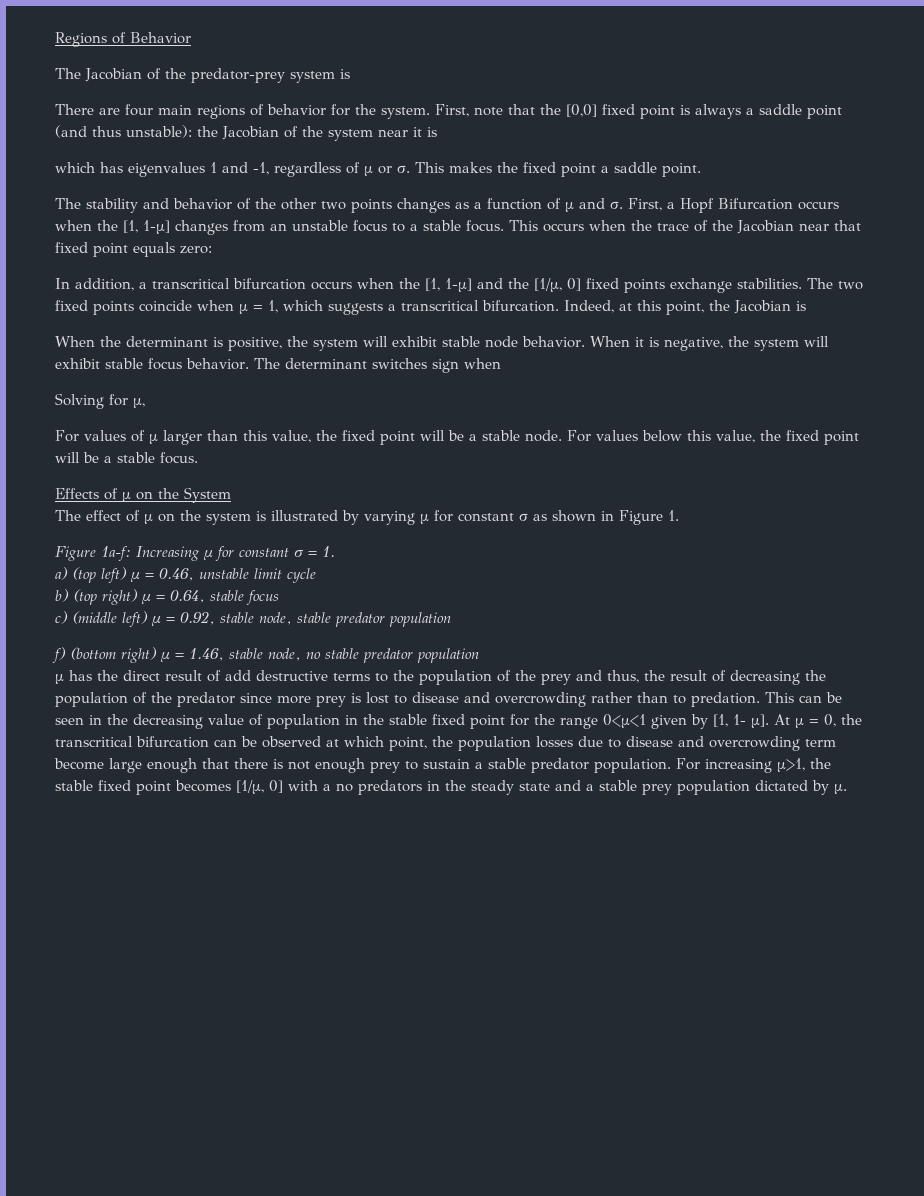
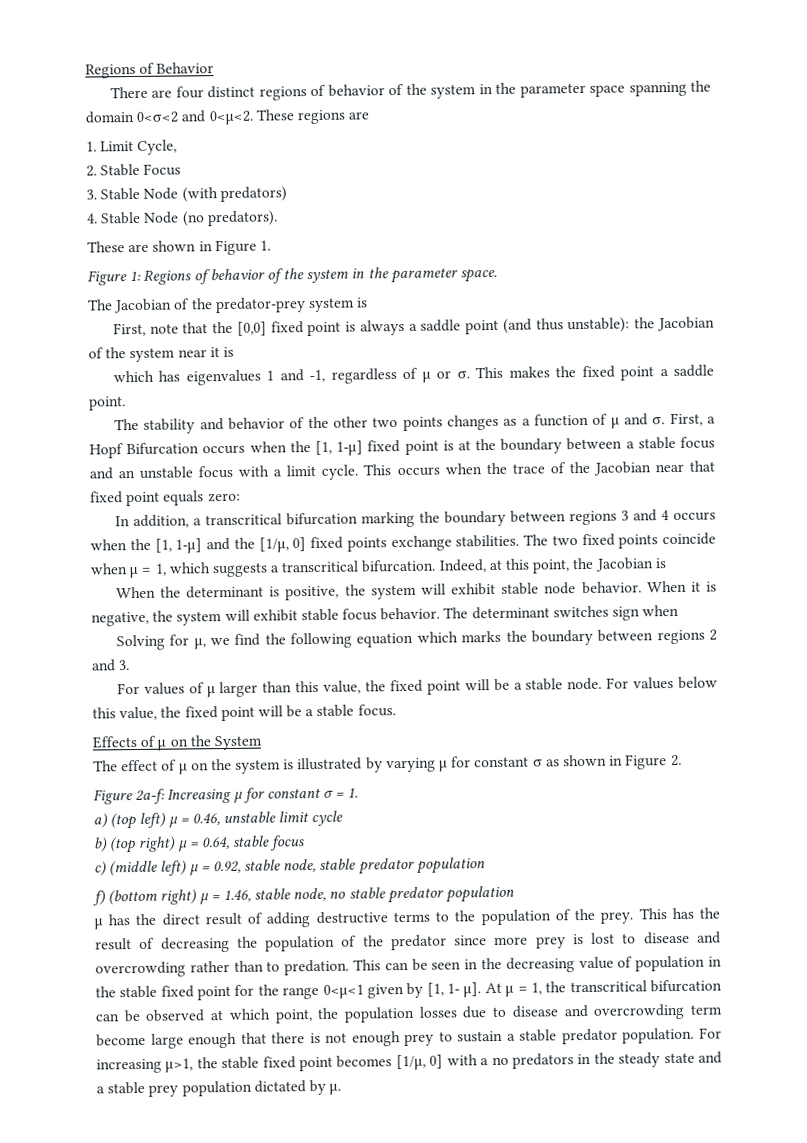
(191, 38) none -> [109,80,711,101] [85,109,370,126] [86,139,178,155] [86,163,182,177] [86,186,287,203] [86,210,278,227] [87,239,271,256] [87,267,498,286] // There are four distinct regions of behavior of the system in the parameter space spanning the domain 0<σ<2 and 0<μ<2. These regions are // 1. Limit Cycle, // 2. Stable Focus // 3. Stable Node (with predators) // 4. Stable Node (no predators). // These are shown in Figure 1. // Figure 1: Regions of behavior of the system in the parameter space.
[55,104,430,119] There are four main regions of behavior for the system. -> (369, 302) none
[175,220,504,235] changes from an unstable focus to a stable focus. -> [367,436,715,455] [89,464,359,480] fixed point is at the boundary between a stable focus and an unstable focus with a limit cycle.
(306, 284) none -> [360,509,669,528] marking the boundary between regions 3 and 4
(145, 403) none -> [209,629,717,649] [91,659,131,672] we find the following equation which marks the boundary between regions 2 and 3.
[668,510,679,521] [55,546,131,561] 1. // Figure 1a-f: -> [670,754,682,767] [93,788,166,805] 2. // Figure 2a-f:
[225,670,251,681] add -> [266,912,311,928] adding
[541,670,639,685] prey and thus, -> [600,907,694,924] prey. This has
[824,714,836,727] 0, -> [530,982,542,995] 1,

